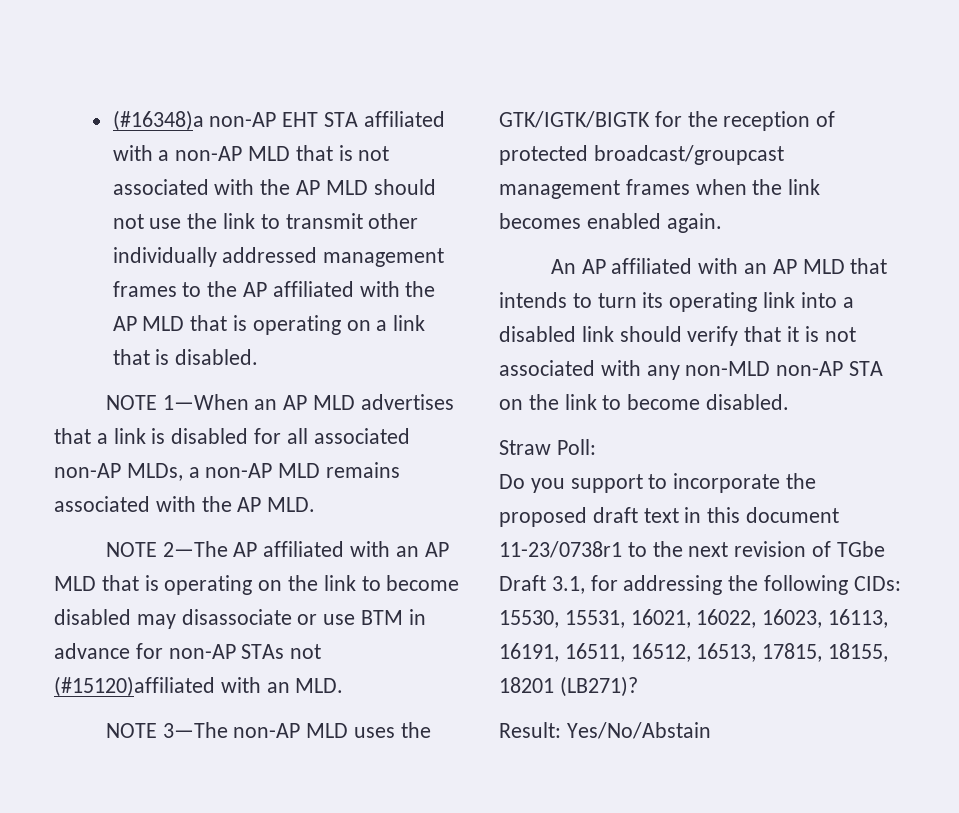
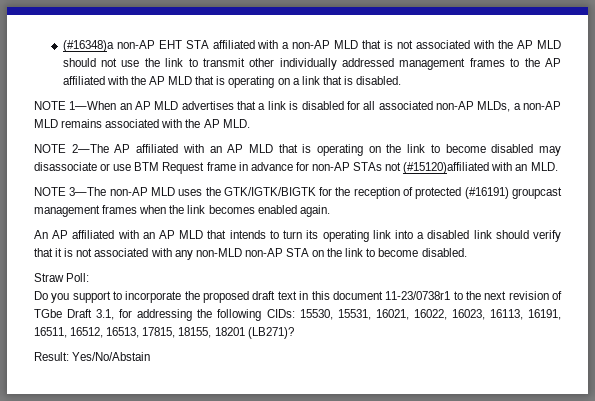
(404, 617) none -> [162,162,236,174] Request frame
[593,145,784,165] broadcast/groupcast -> [464,187,563,199] (#16191) groupcast

